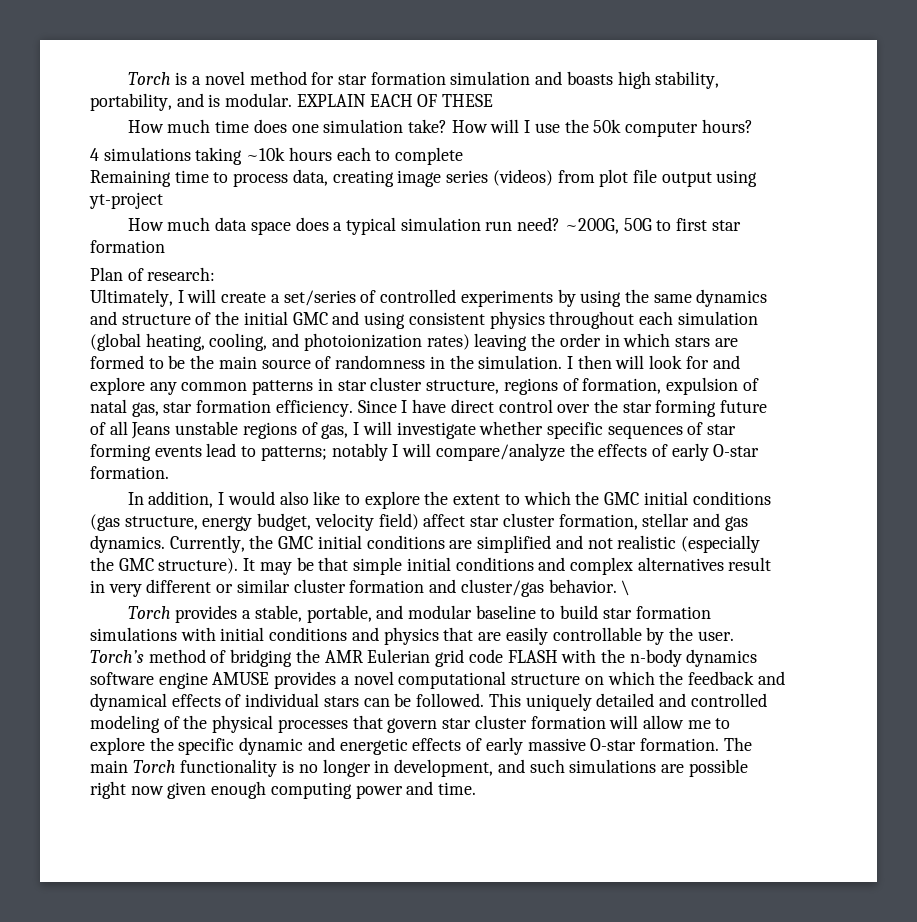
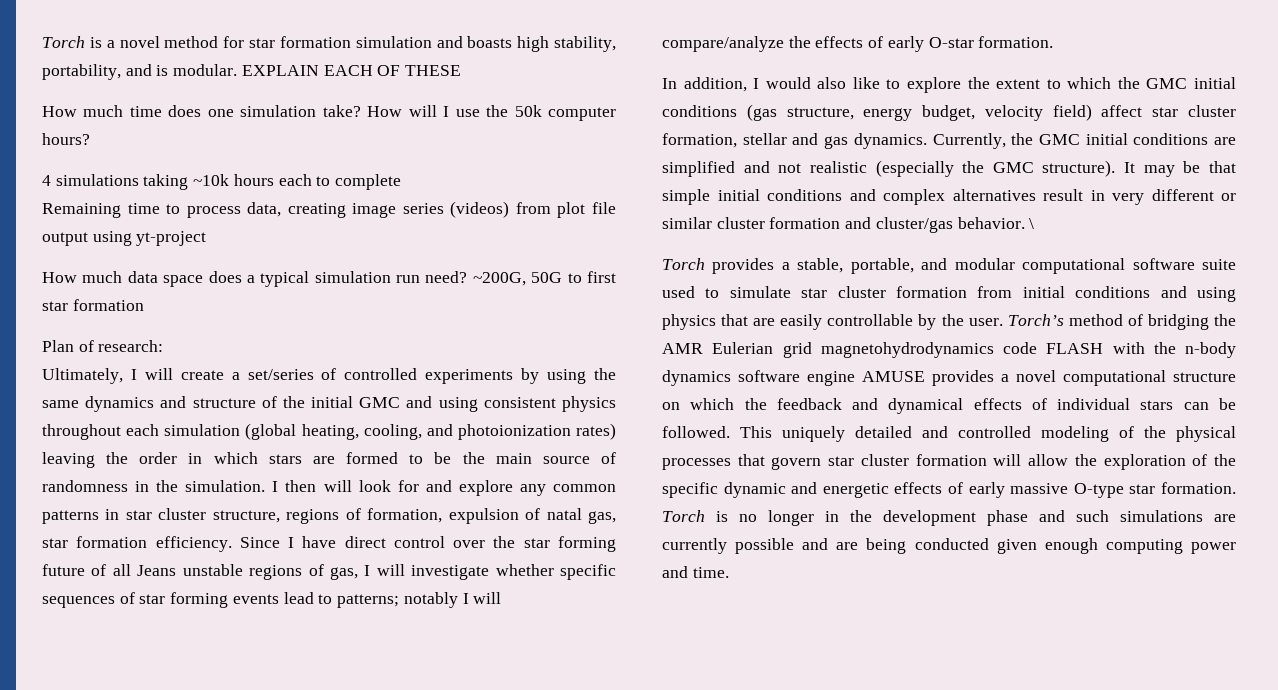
[475,605,711,619] [90,627,379,641] baseline to build star formation simulations with initial conditions and -> [1022,258,1236,274] [662,286,1236,302] computational software suite used to simulate star cluster formation from initial conditions and using
(465, 658) none -> [820,342,994,358] magnetohydrodynamics
[687,718,731,729] [90,737,145,755] me to explore -> [1074,454,1208,470] the exploration of
[590,737,752,751] [90,759,278,777] O-star formation. The main Torch functionality -> [1073,482,1236,498] [662,510,705,522] O-type star formation. Torch
[394,759,494,777] development, -> [850,510,1028,526] the development phase
[688,759,748,777] [90,781,164,799] possible right now -> [662,538,989,554] currently possible and are being conducted

